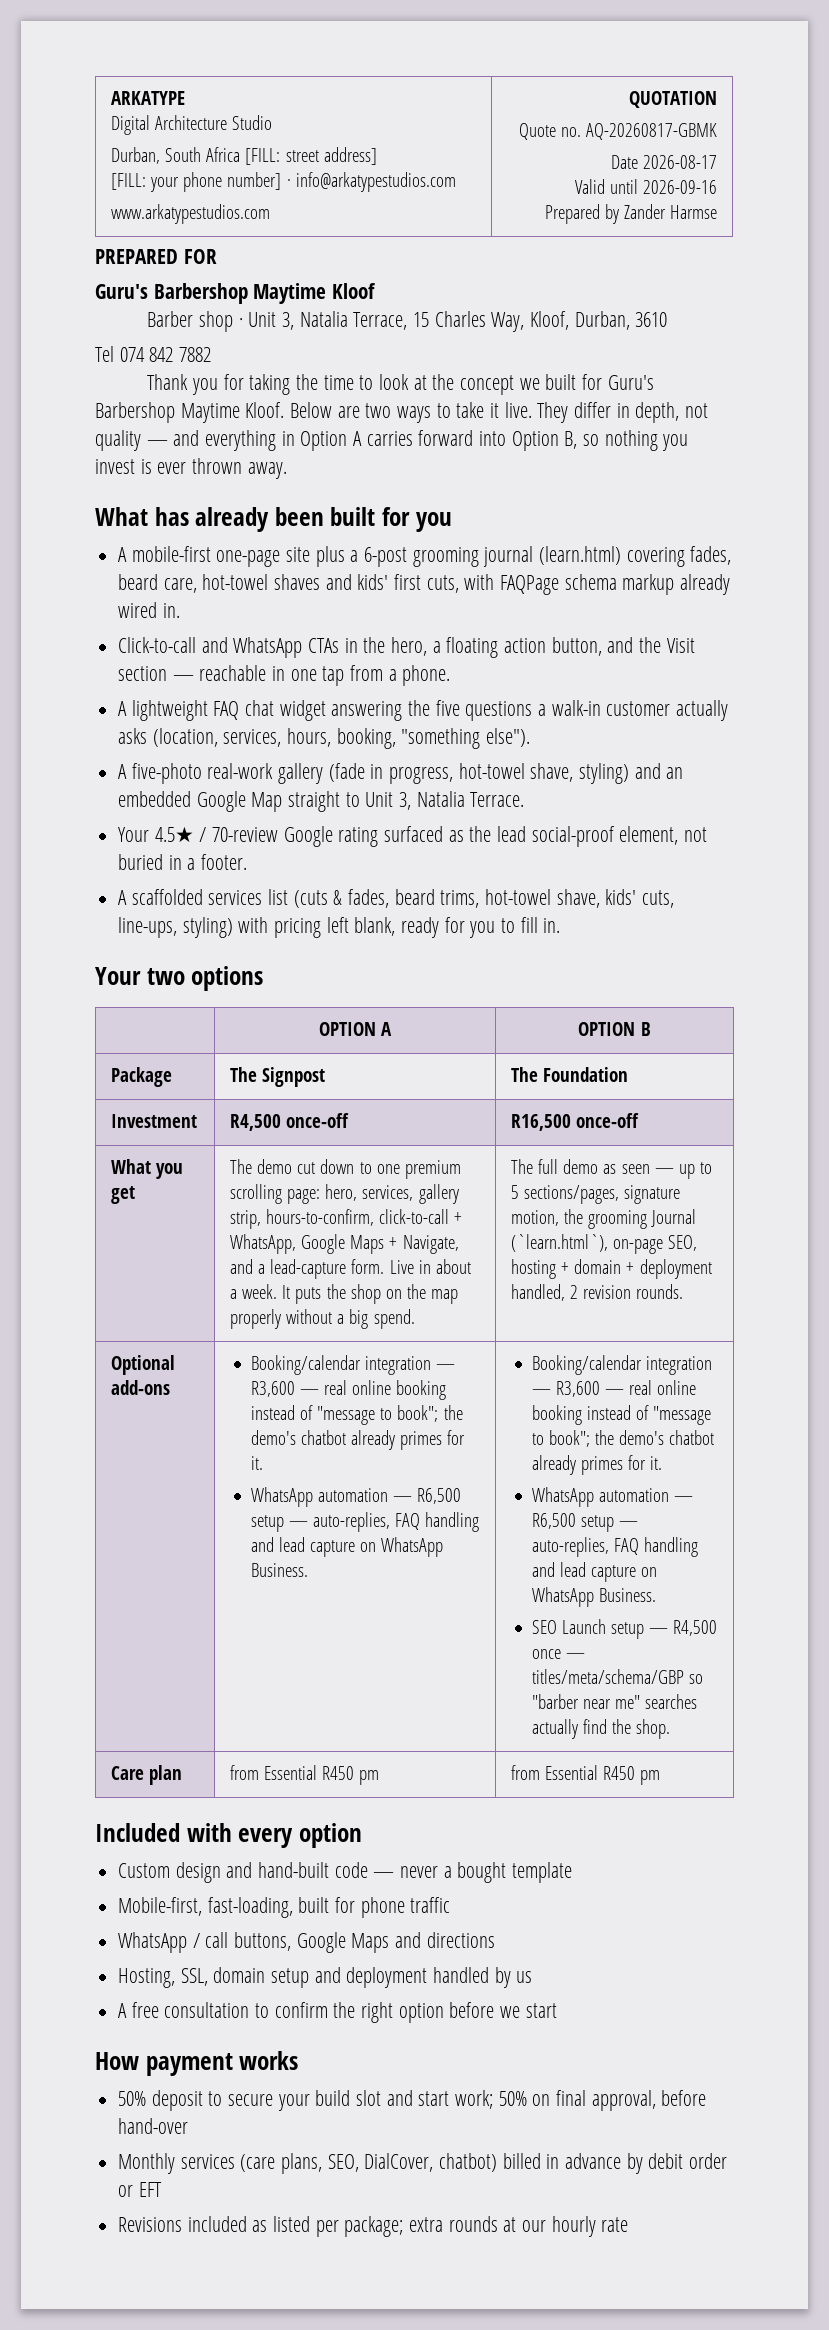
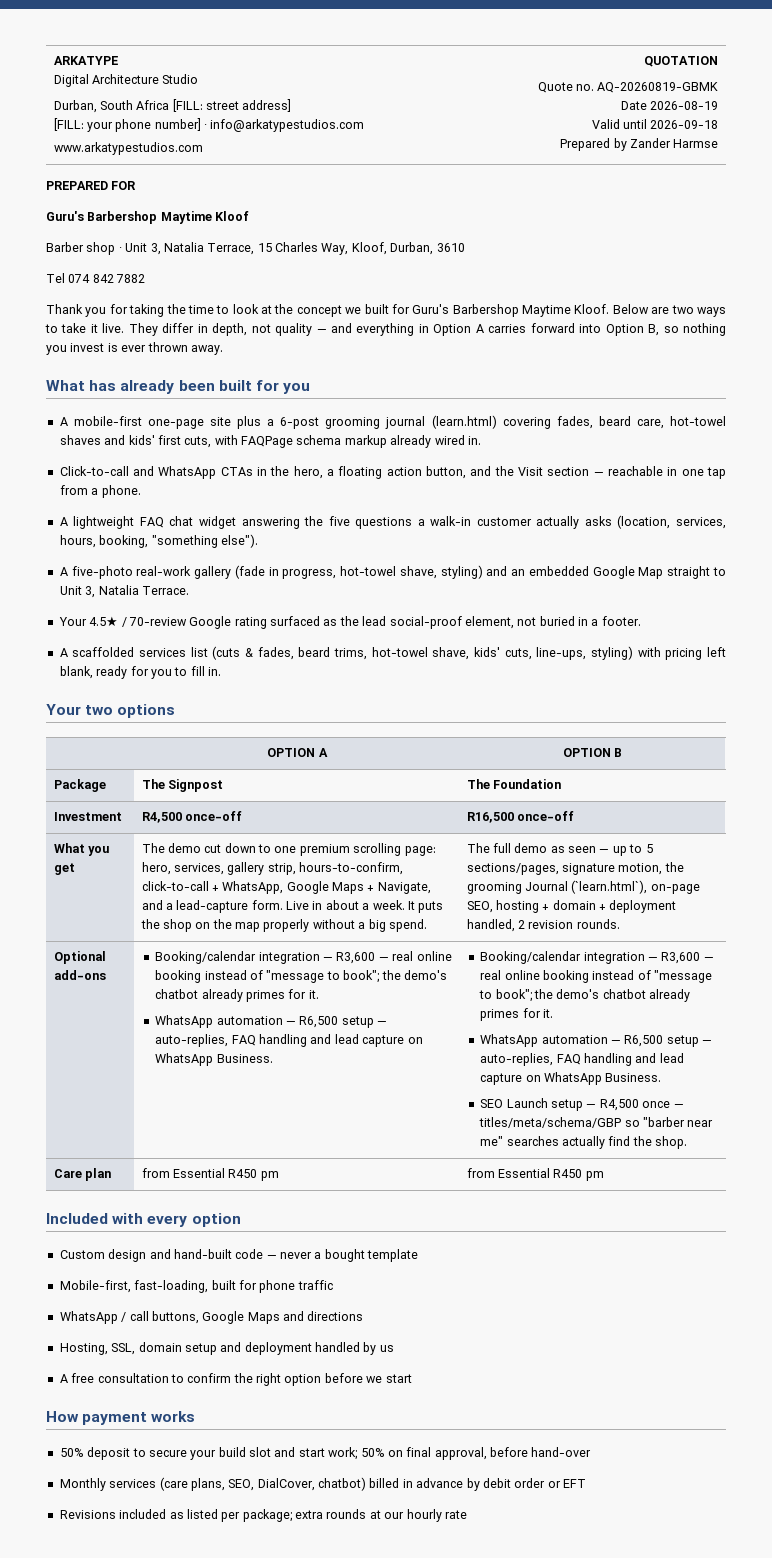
[586,123,718,140] AQ-20260817-GBMK -> [597,82,719,93] AQ-20260819-GBMK
[643,155,718,169] 2026-08-17 -> [650,101,719,110] 2026-08-19
[643,180,718,194] 2026-09-16 -> [650,120,719,129] 2026-09-18

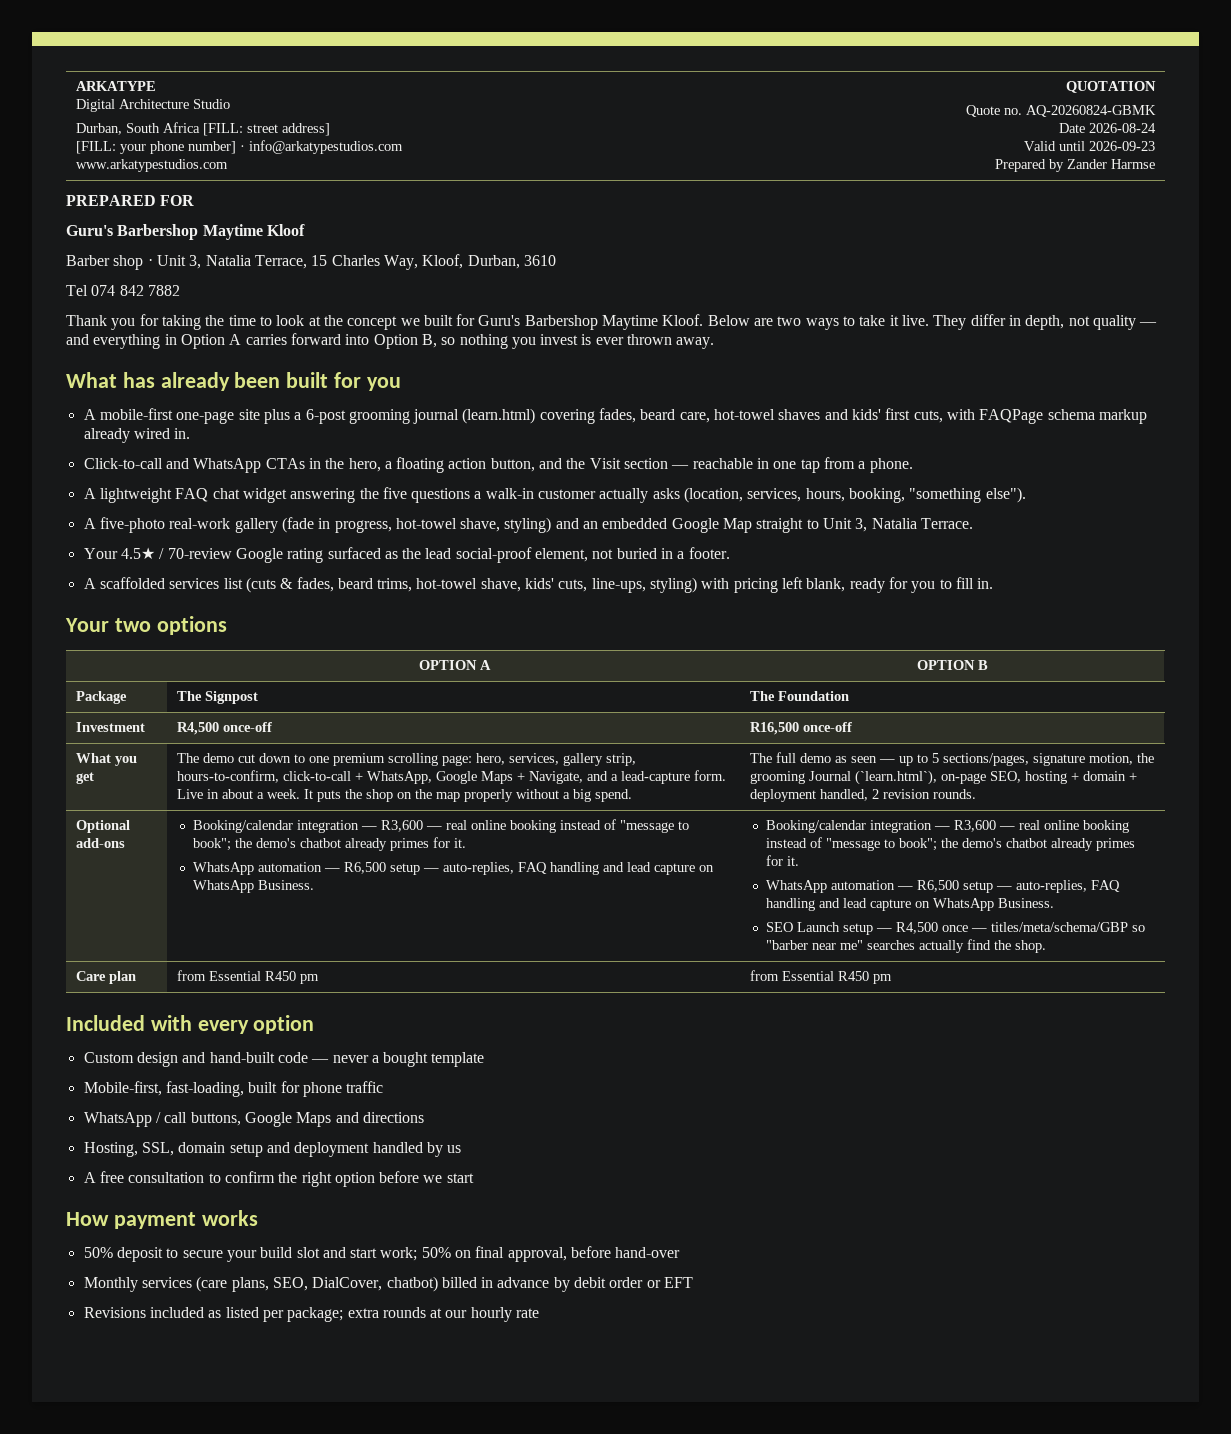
[597,82,719,93] AQ-20260819-GBMK -> [1025,105,1156,117] AQ-20260824-GBMK
[650,101,719,110] 2026-08-19 -> [1088,123,1156,133] 2026-08-24
[650,120,719,129] 2026-09-18 -> [1088,141,1155,151] 2026-09-23

